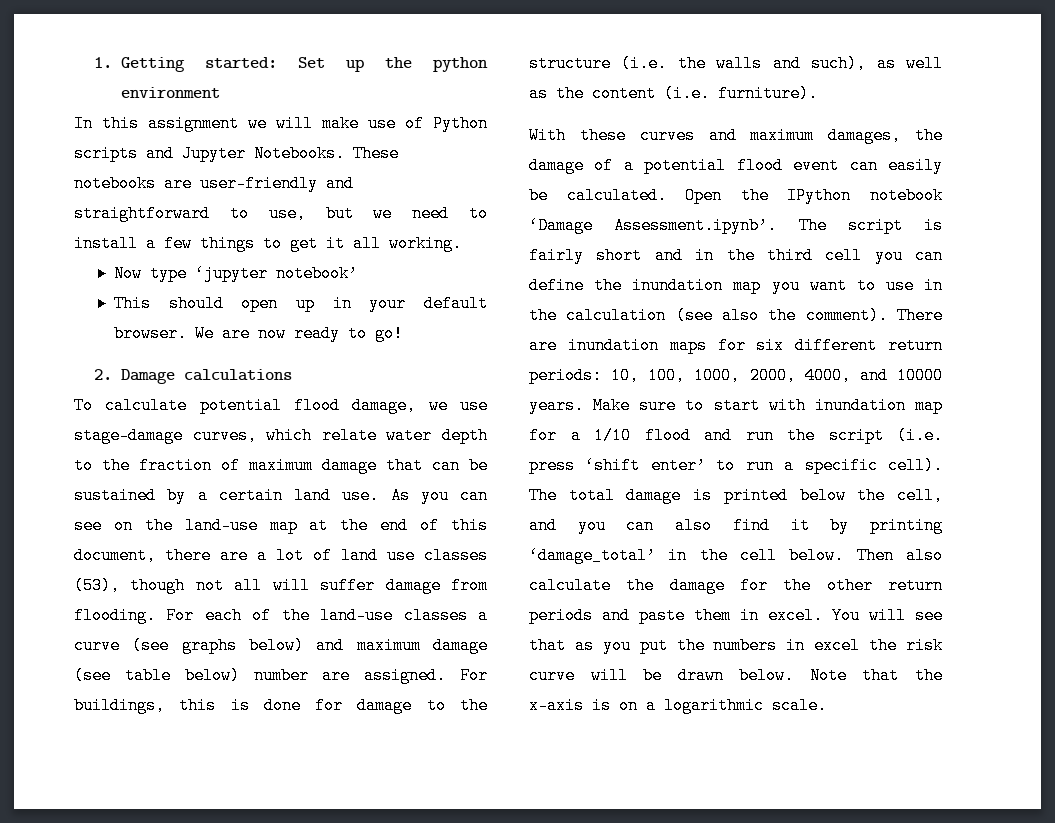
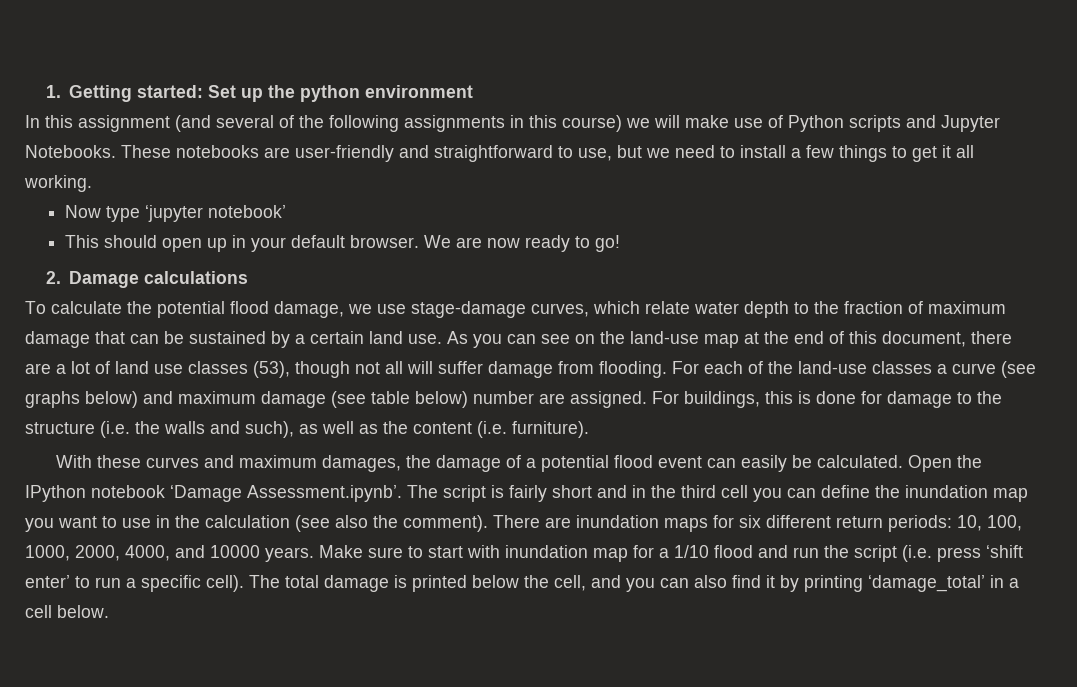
(239, 123) none -> [175,115,622,132] (and several of the following assignments in this course)
(188, 405) none -> [127,301,152,314] the
[699,547,728,564] the -> [1009,578,1019,588] a
[856,547,943,564] [529,577,943,594] [529,607,943,624] [529,637,943,654] [529,667,943,684] [529,697,827,714] Then also calculate the damage for the other return periods and paste them in excel. You will see that as you put the numbers in excel the risk curve will be drawn below. Note that the x-axis is on a logarithmic scale. -> (109, 611) none

